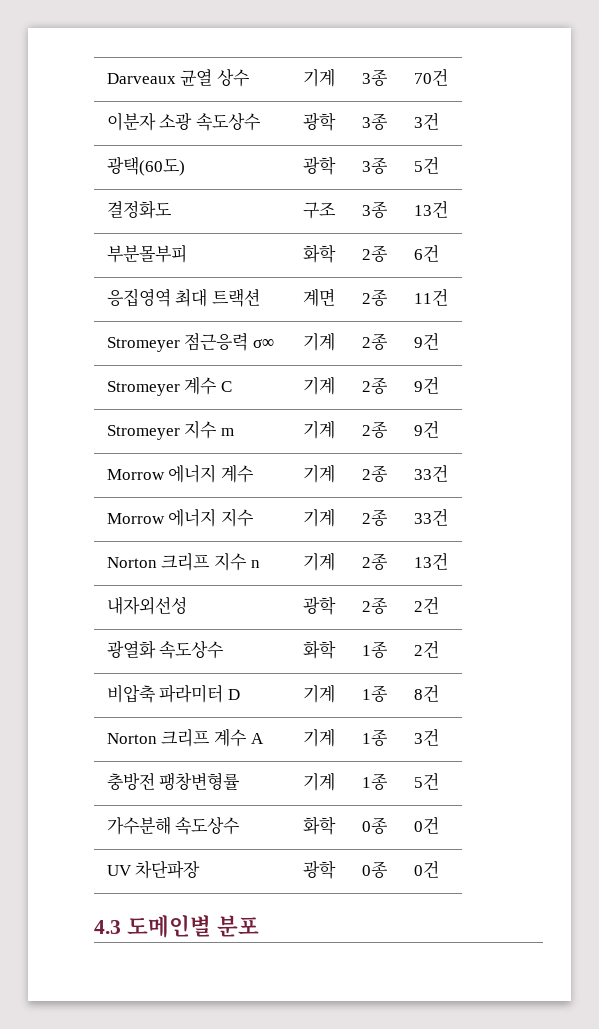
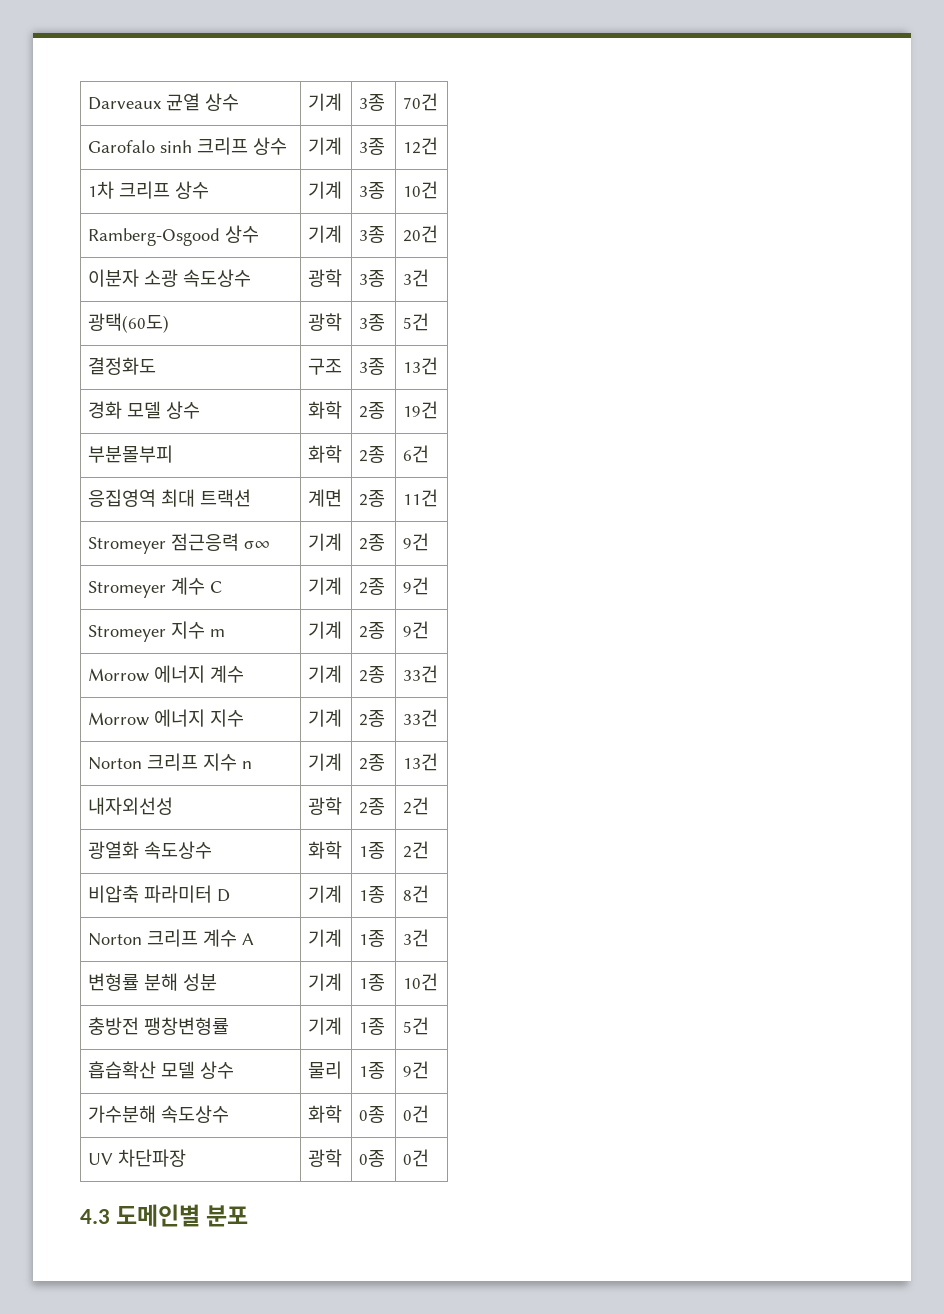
(448, 77) none -> [88,137,288,155] [308,137,343,155] [359,138,386,155] [403,137,439,155] [88,181,210,199] [308,181,343,199] [359,182,386,199] [403,181,439,199] [88,225,260,246] [308,225,343,243] [359,226,386,243] [403,225,439,243] // Garofalo sinh 크리프 상수 | 기계 | 3종 | 12건 // 1차 크리프 상수 | 기계 | 3종 | 10건 // Ramberg-Osgood 상수 | 기계 | 3종 | 20건
(448, 209) none -> [88,401,201,419] [308,401,343,419] [359,402,386,419] [403,401,439,419] // 경화 모델 상수 | 화학 | 2종 | 19건
(439, 737) none -> [88,973,218,991] [308,973,343,991] [359,974,386,991] [403,973,439,991] // 변형률 분해 성분 | 기계 | 1종 | 10건
(439, 781) none -> [88,1061,235,1079] [308,1061,343,1079] [359,1062,386,1079] [403,1061,430,1079] // 흡습확산 모델 상수 | 물리 | 1종 | 9건

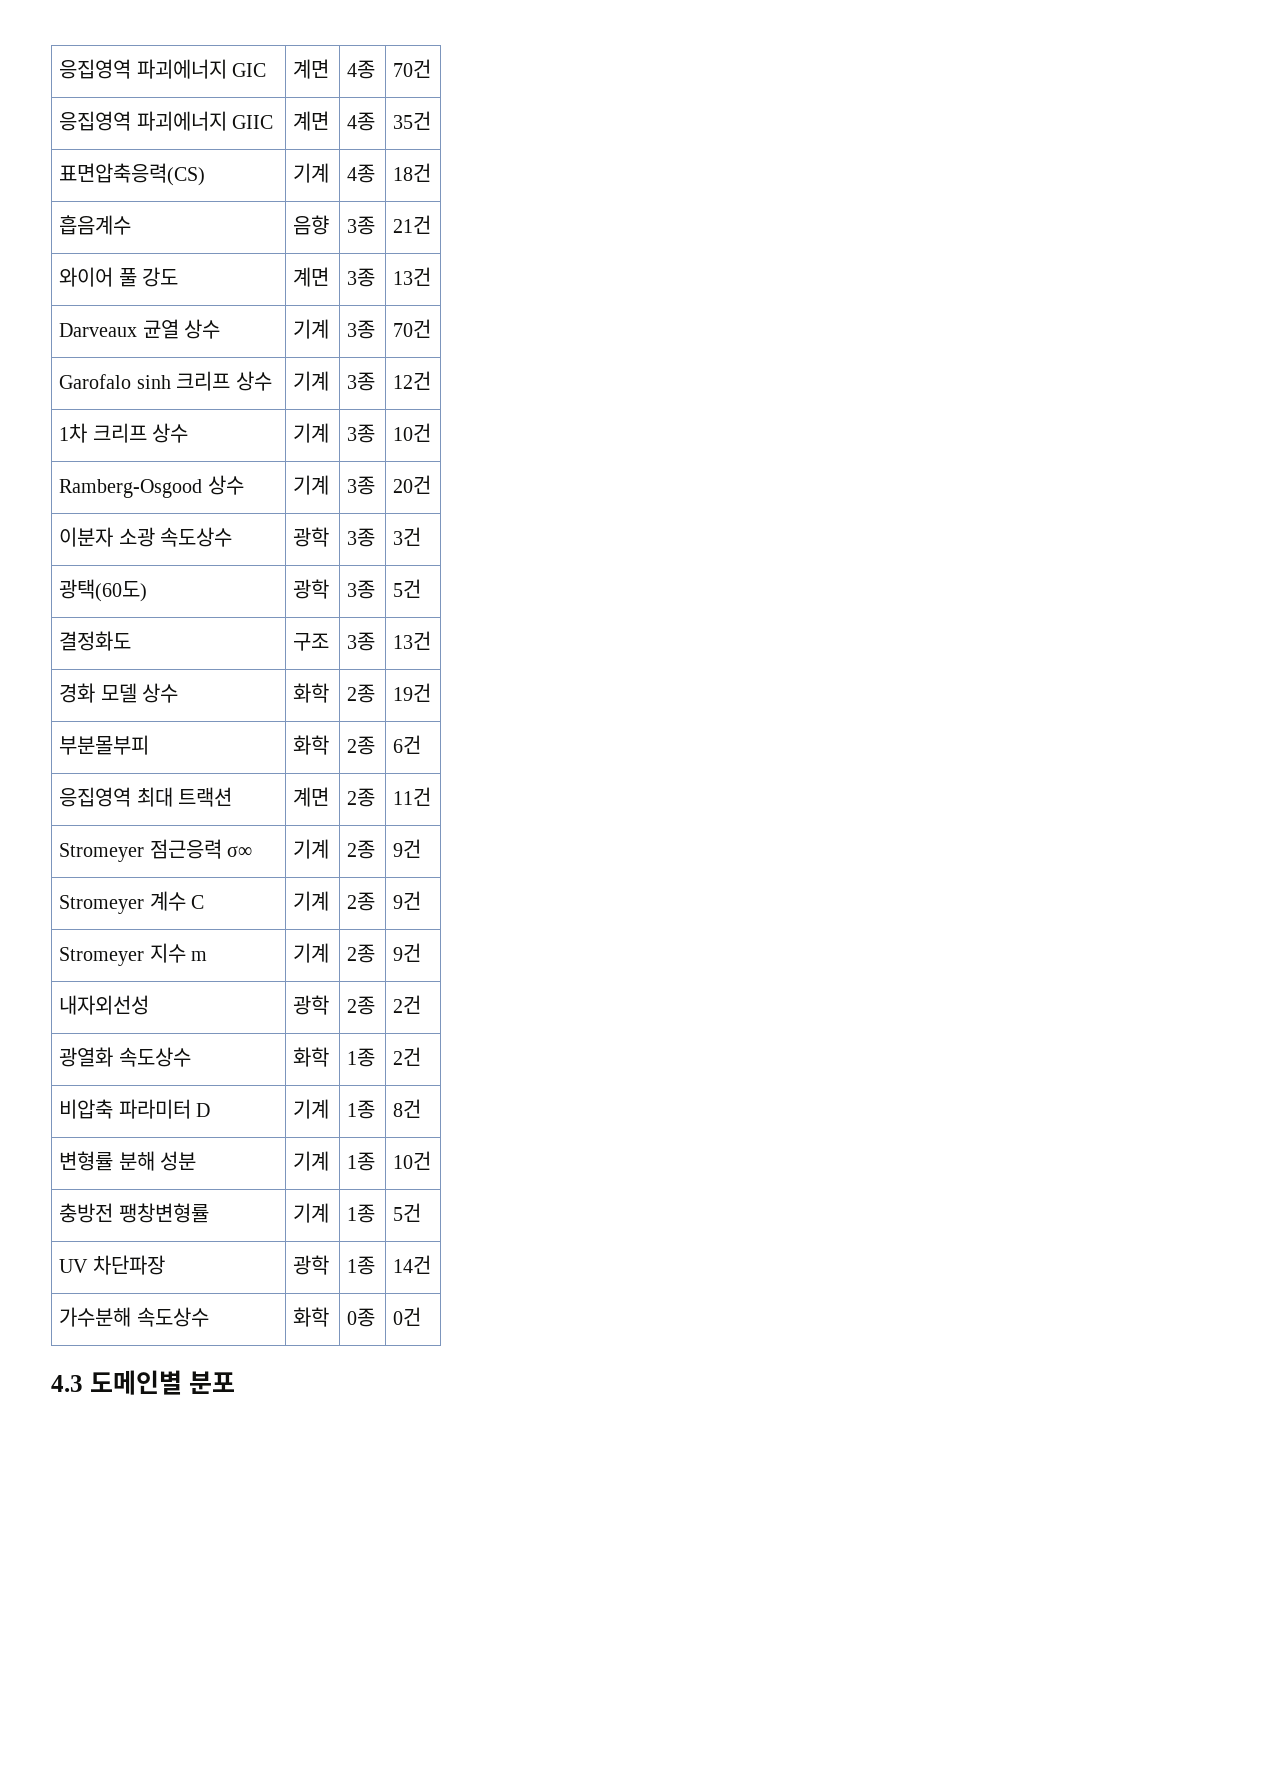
(88, 103) none -> [59,59,267,79] [293,59,330,79] [347,60,376,79] [393,59,432,78] [59,111,274,131] [293,111,330,131] [347,112,376,131] [393,111,432,130] [59,163,206,186] [293,163,330,183] [347,164,376,183] [393,163,432,182] [59,215,132,235] [293,215,330,235] [347,216,376,235] [393,215,432,234] [59,267,179,287] [293,267,330,287] [347,268,376,287] [393,267,432,286] 응집영역 파괴에너지 GIC | 계면 | 4종 | 70건 // 응집영역 파괴에너지 GIIC | 계면 | 4종 | 35건 // 표면압축응력(CS) | 기계 | 4종 | 18건 // 흡음계수 | 음향 | 3종 | 21건 // 와이어 풀 강도 | 계면 | 3종 | 13건 //
[88,665,245,683] [308,665,343,683] [359,666,386,683] [403,665,439,683] [88,709,245,727] [308,709,343,727] [359,710,386,727] [403,709,439,727] [88,753,253,771] [308,753,343,771] [359,754,386,771] [403,753,439,771] // Morrow 에너지 계수 | 기계 | 2종 | 33건 // Morrow 에너지 지수 | 기계 | 2종 | 33건 // Norton 크리프 지수 n | 기계 | 2종 | 13건 -> (422, 952) none
[88,929,255,947] [308,929,343,947] [359,930,386,947] [403,929,430,947] // Norton 크리프 계수 A | 기계 | 1종 | 3건 -> (422, 1108) none
[88,1061,235,1079] [308,1061,343,1079] [359,1062,386,1079] [403,1061,430,1079] 흡습확산 모델 상수 | 물리 | 1종 | 9건 -> [59,1255,165,1275] [293,1255,330,1275] [347,1256,376,1275] [393,1255,432,1274] UV 차단파장 | 광학 | 1종 | 14건
[88,1149,187,1167] [308,1149,343,1167] [359,1150,386,1167] [403,1149,430,1167] // UV 차단파장 | 광학 | 0종 | 0건 -> (422, 1316) none

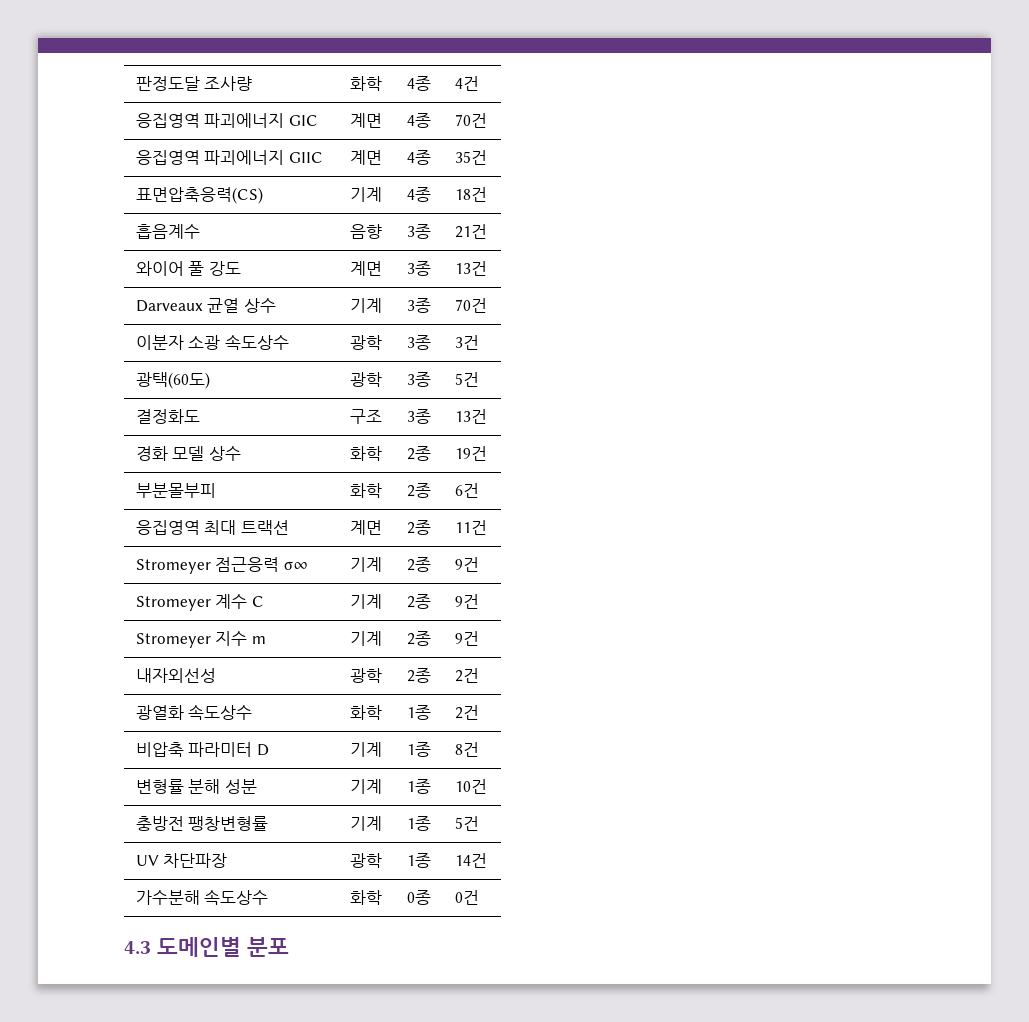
(59, 69) none -> [135,76,253,91] [349,76,382,91] [406,76,431,91] [454,76,479,91] 판정도달 조사량 | 화학 | 4종 | 4건 //
[59,371,272,391] [293,371,330,391] [347,372,376,391] [393,371,432,390] [59,423,189,443] [293,423,330,443] [347,424,376,443] [393,423,432,442] [59,475,244,498] [293,475,330,495] [347,476,376,495] [393,475,432,494] // Garofalo sinh 크리프 상수 | 기계 | 3종 | 12건 // 1차 크리프 상수 | 기계 | 3종 | 10건 // Ramberg-Osgood 상수 | 기계 | 3종 | 20건 -> (487, 305) none

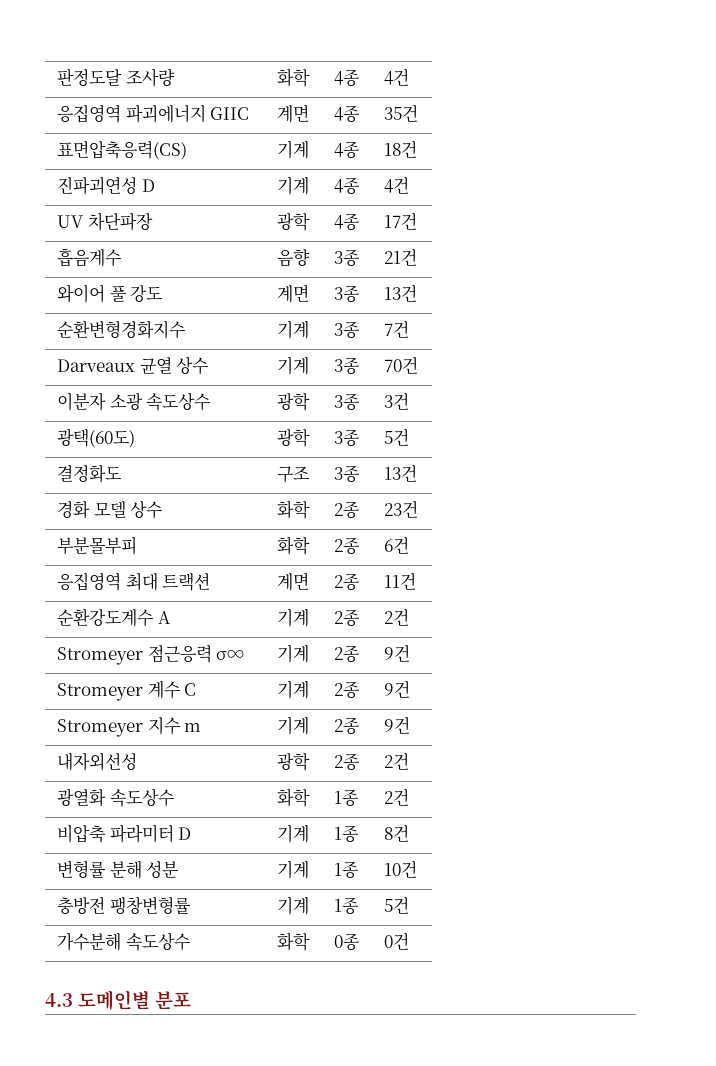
[135,113,318,128] [349,113,382,128] [406,113,431,128] [454,113,487,128] // 응집영역 파괴에너지 GIC | 계면 | 4종 | 70건 -> (410, 77) none
(487, 194) none -> [57,176,155,195] [277,176,310,195] [334,177,361,194] [384,176,410,194] [57,212,153,231] [277,212,311,231] [334,213,361,230] [384,212,418,230] // 진파괴연성 D | 기계 | 4종 | 4건 // UV 차단파장 | 광학 | 4종 | 17건
(487, 268) none -> [57,320,187,339] [277,320,310,339] [334,321,361,338] [384,320,410,338] // 순환변형경화지수 | 기계 | 3종 | 7건
[454,446,487,461] 19건 -> [384,500,419,518] 23건
(487, 527) none -> [57,608,171,627] [277,608,310,627] [334,609,361,626] [384,608,410,626] // 순환강도계수 A | 기계 | 2종 | 2건
[135,853,228,868] [349,853,382,868] [406,853,431,868] [454,853,487,868] // UV 차단파장 | 광학 | 1종 | 14건 -> (410, 905) none

